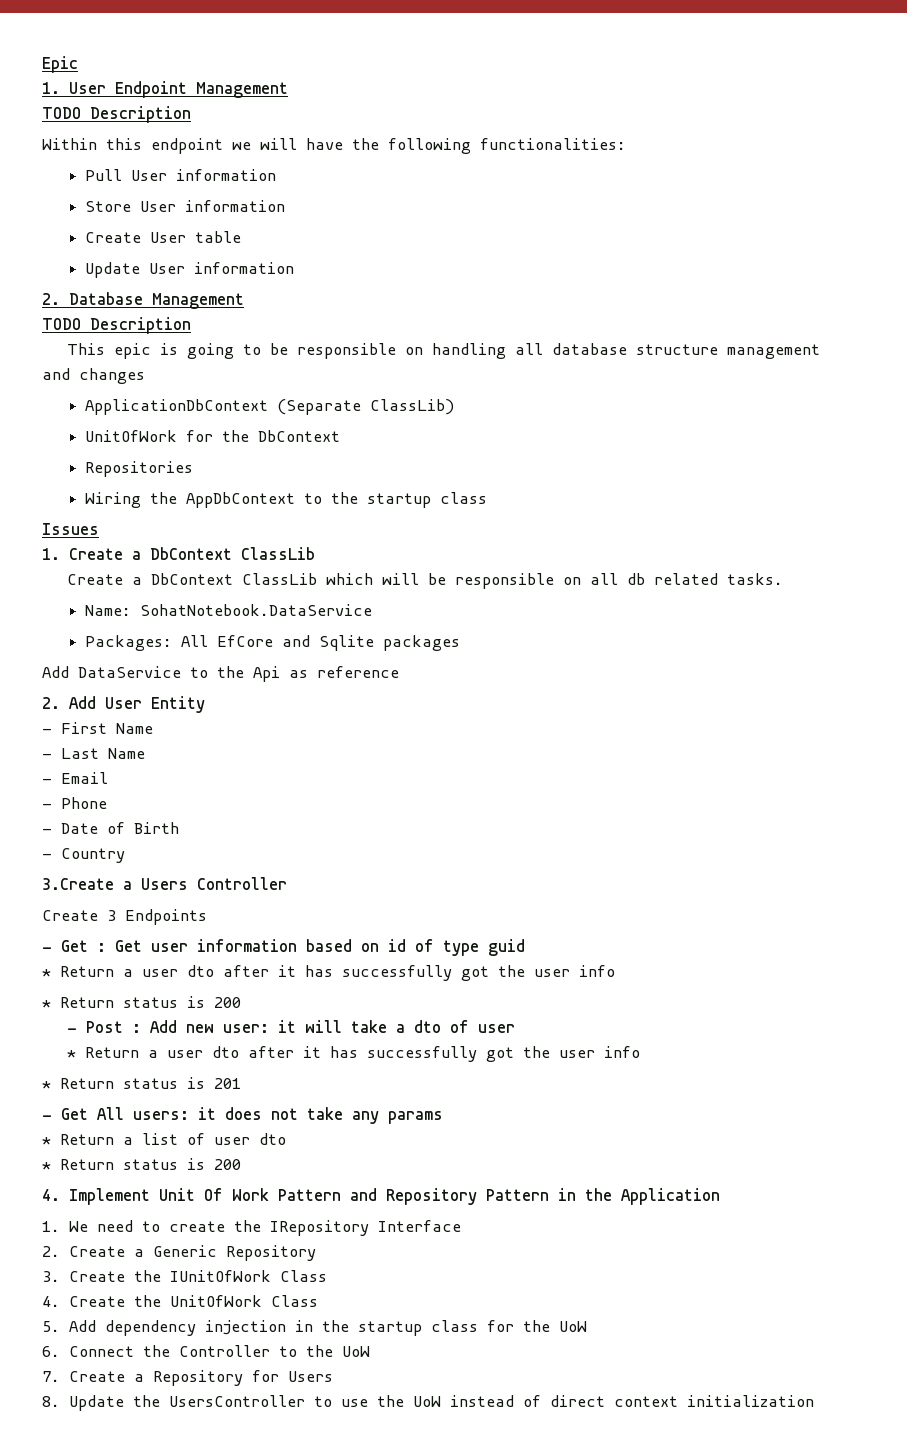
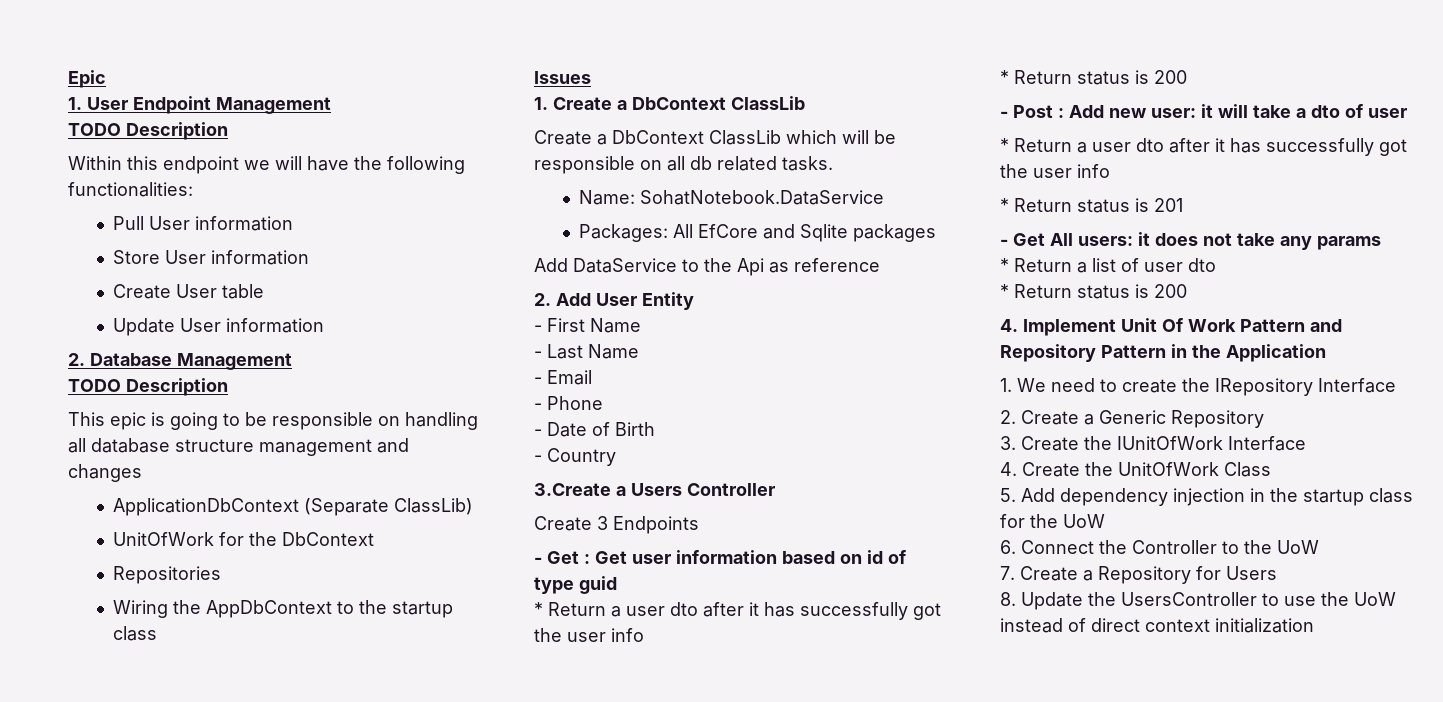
[280,1270,327,1282] Class -> [1228,436,1306,451] Interface

